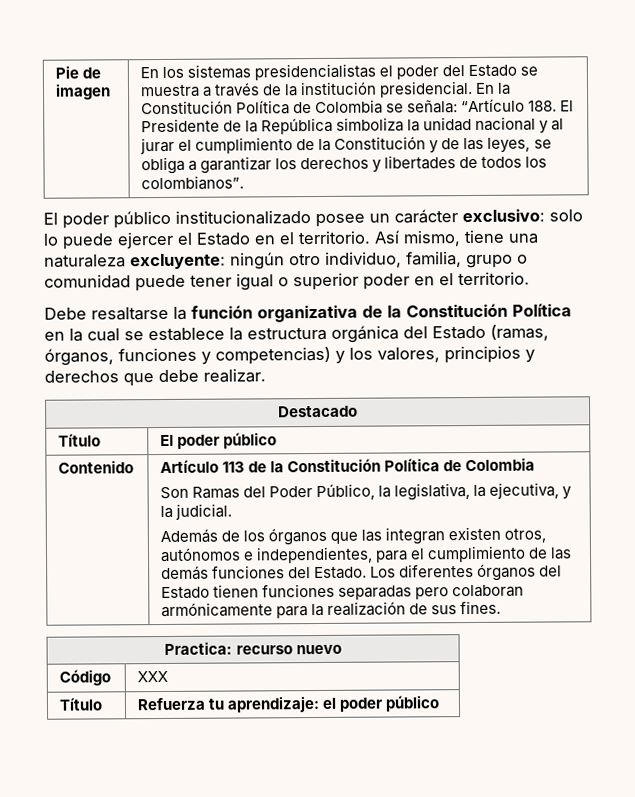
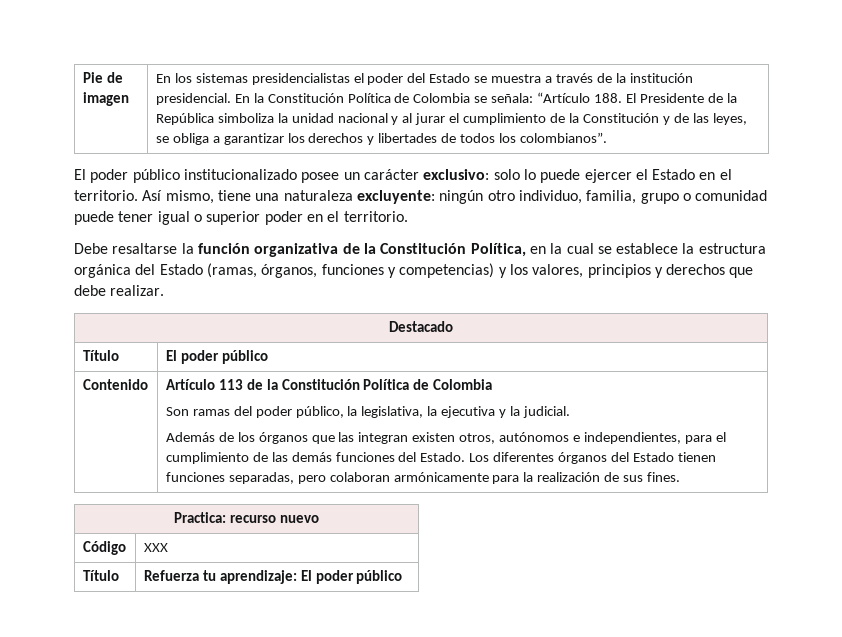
[512,303,572,317] Política -> [470,243,526,257] Política,
[192,483,376,501] Ramas del Poder Público, -> [192,406,344,418] ramas del poder público,
[489,482,560,499] ejecutiva, -> [441,406,496,418] ejecutiva
[338,585,413,600] separadas -> [228,472,294,484] separadas,
[322,697,338,709] el -> [300,570,312,581] El

